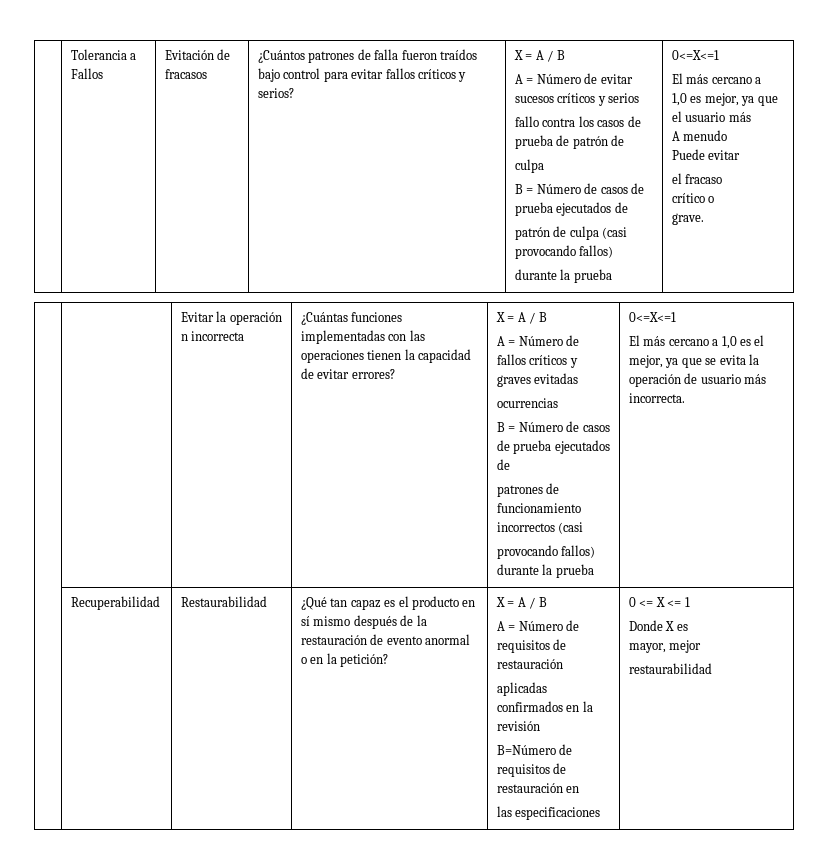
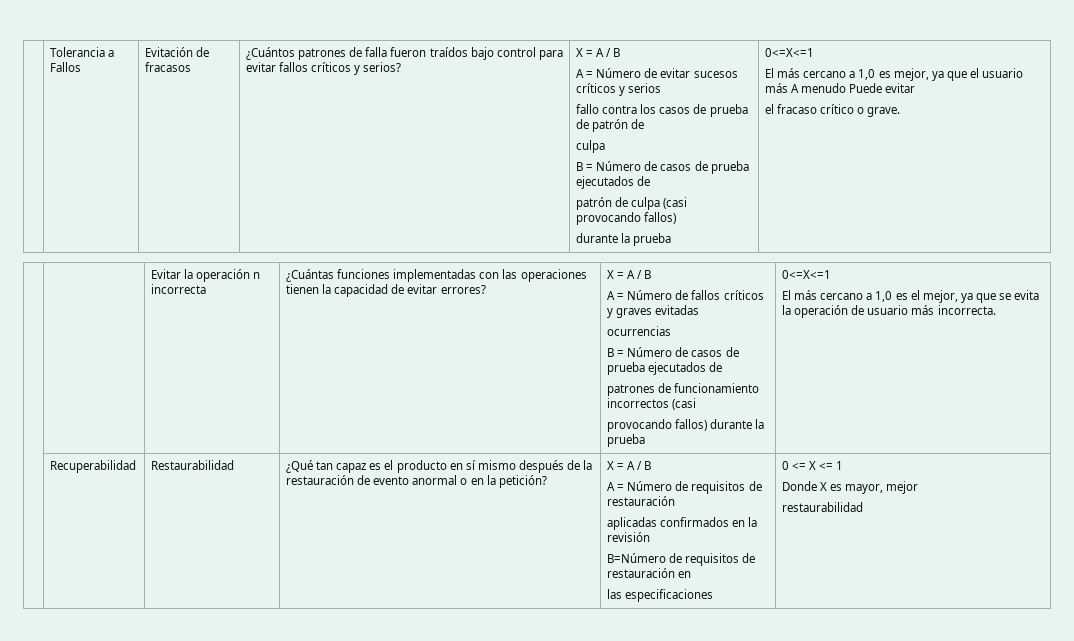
(762, 80) // -> (856, 74) none
(751, 117) // -> (788, 88) none
(728, 135) // -> (847, 88) none
(723, 179) // -> (818, 109) none
(715, 199) // -> (865, 110) none
(688, 627) // -> (843, 487) none

